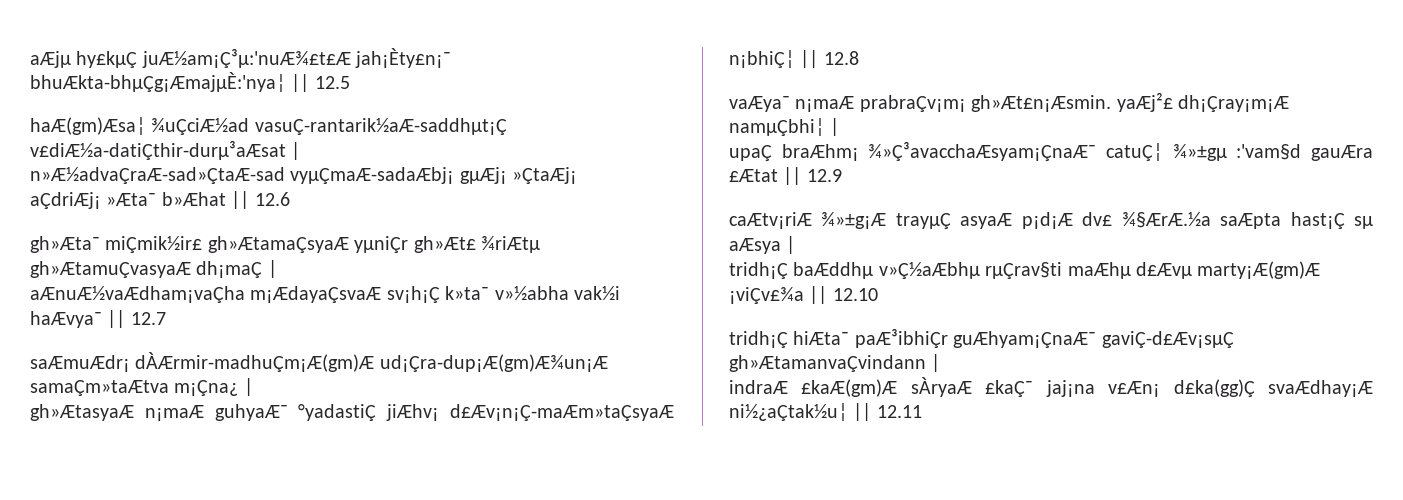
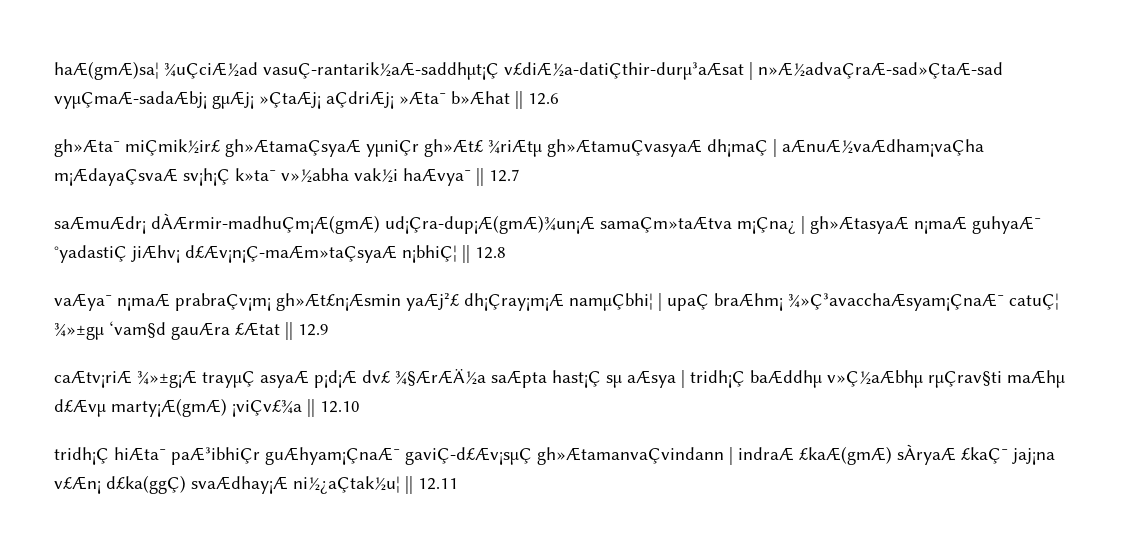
[30,48,452,68] [30,72,350,92] [30,117,146,135] aÆjµ hy£kµÇ juÆ½am¡Ç³µ:'nuÆ¾£t£Æ jah¡Èty£n¡¯ bhuÆkta-bhµÇg¡ÆmajµÈ:'nya¦ || 12.5 // haÆ(gm)Æsa¦ -> [54,61,159,80] haÆ(gmÆ)sa¦
(301, 151) // -> (753, 71) none
(578, 175) // -> (321, 100) none
(277, 269) // -> (777, 148) none
[135,352,608,372] dÀÆrmir-madhuÇm¡Æ(gm)Æ ud¡Çra-dup¡Æ(gm)Æ¾un¡Æ -> [151,213,595,234] dÀÆrmir-madhuÇm¡Æ(gmÆ) ud¡Çra-dup¡Æ(gmÆ)¾un¡Æ
(253, 387) // -> (805, 225) none
[971,95,1112,112] gh»Æt£n¡Æsmin. -> [276,293,401,311] gh»Æt£n¡Æsmin
(840, 127) // -> (662, 302) none
[1236,144,1302,160] :'vam§d -> [109,321,166,338] ‘vam§d
[1121,212,1211,228] ¾§ÆrÆ.½a -> [395,369,486,386] ¾§ÆrÆÄ½a
(796, 245) // -> (685, 379) none
[1197,261,1321,279] marty¡Æ(gm)Æ -> [111,398,227,417] marty¡Æ(gmÆ)
[729,379,898,397] // indraÆ £kaÆ(gm)Æ -> [738,446,892,465] indraÆ £kaÆ(gmÆ)
[1173,379,1255,397] d£ka(gg)Ç -> [106,475,186,494] d£ka(ggÇ)

